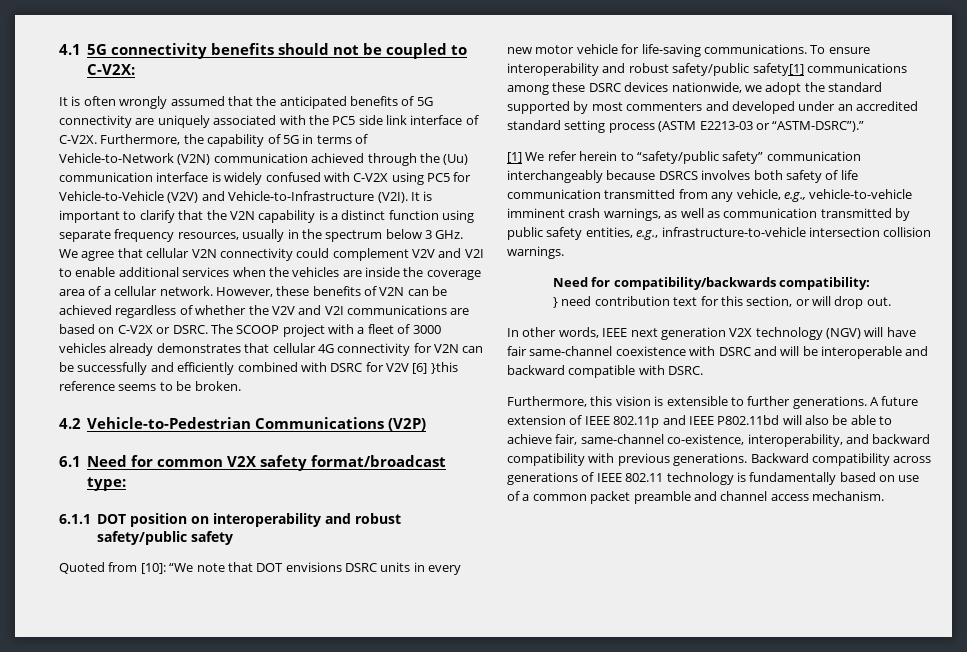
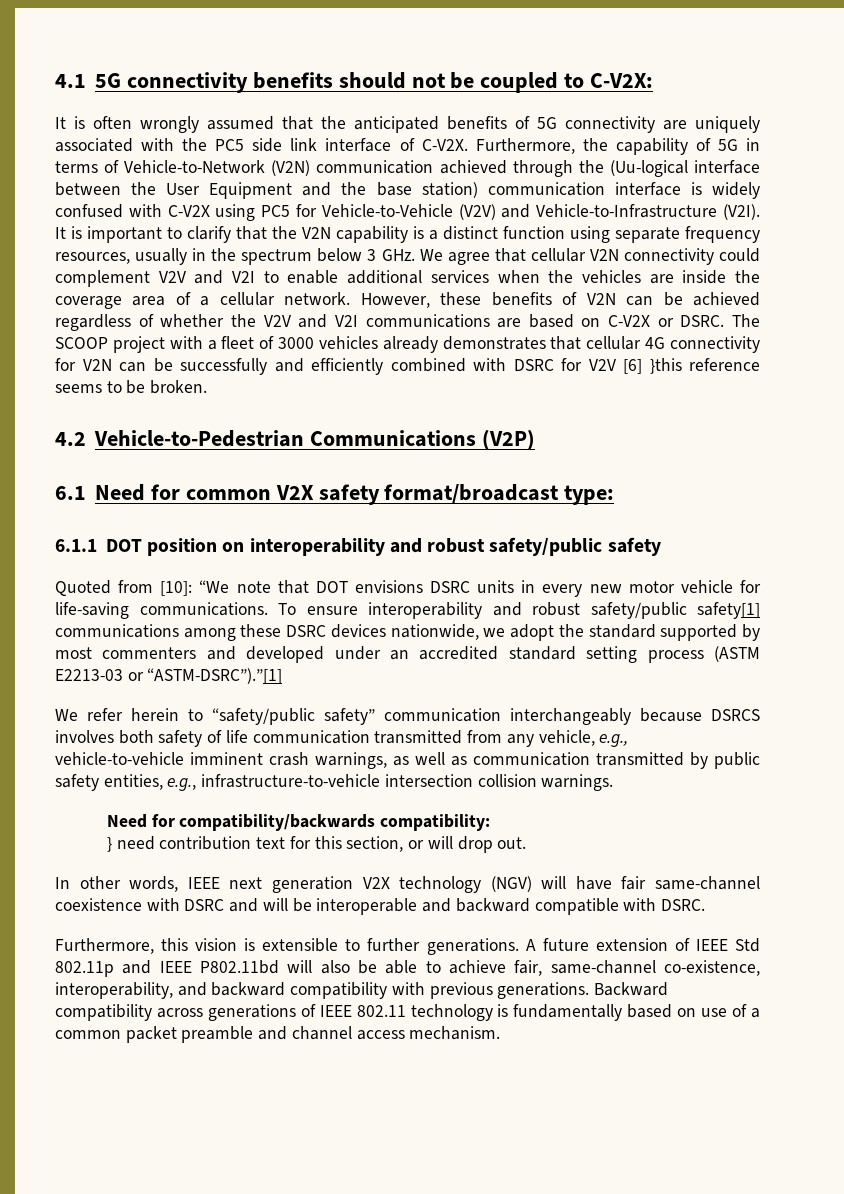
[443,154,469,165] (Uu) -> [609,160,760,177] [55,182,478,199] (Uu-logical interface between the User Equipment and the base station)
[772,121,865,132] [507,152,522,163] “ASTM-DSRC”).” // [1] -> [147,668,283,684] “ASTM-DSRC”).”[1] //
(610, 420) none -> [735,938,761,952] Std

